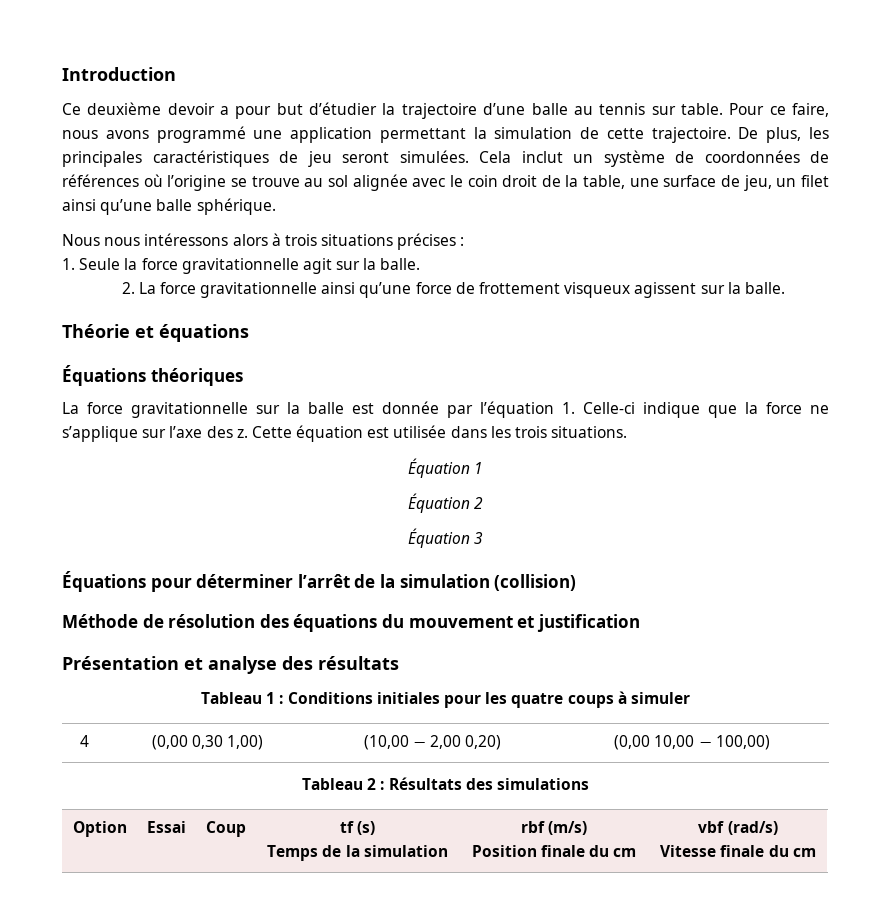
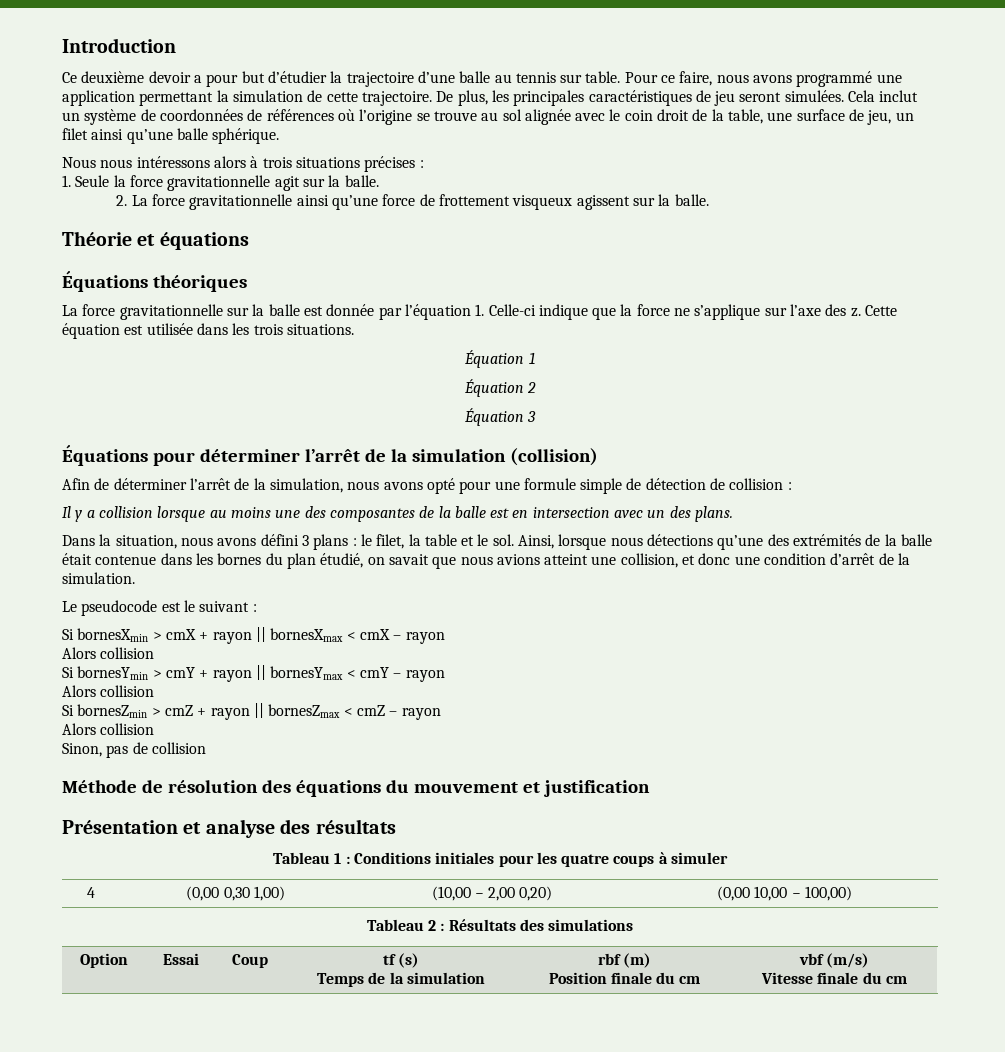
(577, 582) none -> [62,478,792,494] [62,506,734,522] [62,534,933,550] [62,553,911,569] [62,572,135,584] [62,600,257,616] [62,627,445,644] [62,647,155,659] [62,665,445,682] [62,685,155,697] [62,703,441,720] [62,723,155,735] [62,742,206,758] // Afin de déterminer l’arrêt de la simulation, nous avons opté pour une formule simple de détection de collision : // Il y a collision lorsque au moins une des composantes de la balle est en intersection avec un des plans. // Dans la situation, nous avons défini 3 plans : le filet, la table et le sol. Ainsi, lorsque nous détections qu’une des extrémités de la balle était contenue dans les bornes du plan étudié, on savait que nous avions atteint une collision, et donc une condition d’arrêt de la simulation. // Le pseudocode est le suivant : // Si bornesXmin > cmX + rayon || bornesXmax < cmX – rayon // Alors collision // Si bornesYmin > cmY + rayon || bornesYmax < cmY – rayon // Alors collision // Si bornesZmin > cmZ + rayon || bornesZmax < cmZ – rayon // Alors collision // Sinon, pas de collision
[548,821,588,835] (m/s) -> [623,953,652,968] (m)
[727,821,778,835] (rad/s) -> [826,953,870,968] (m/s)

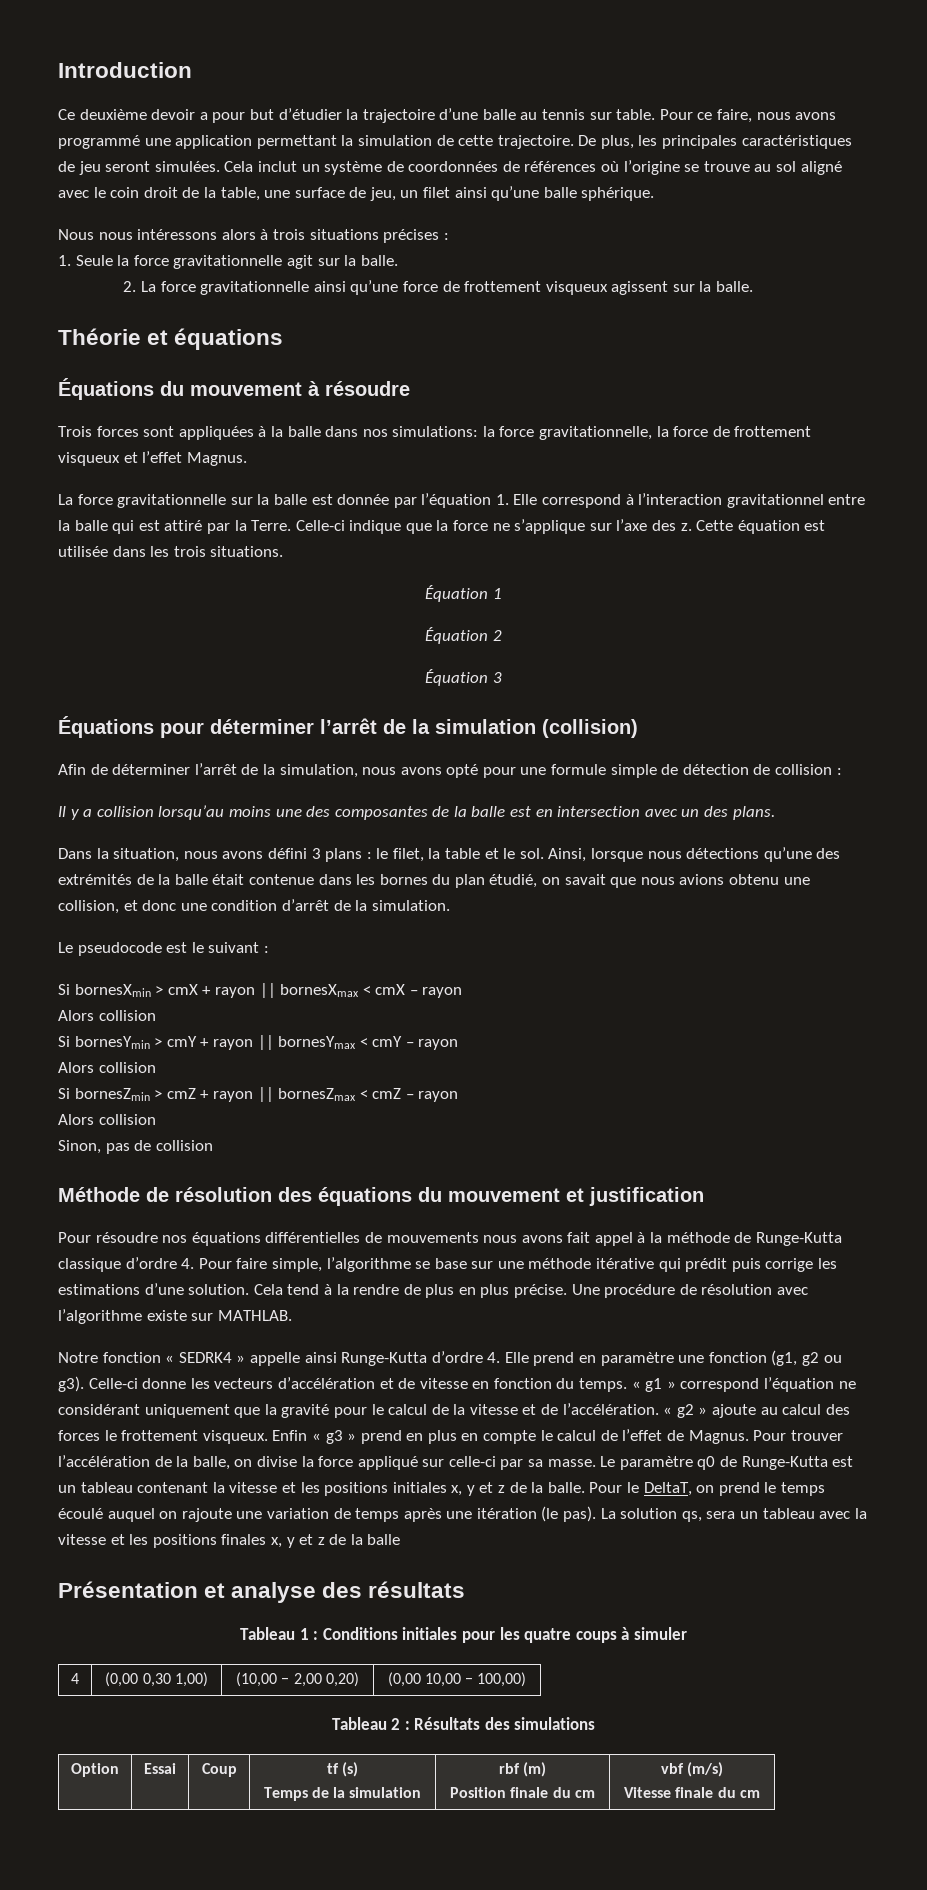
[524,109,571,125] alignée -> [800,161,842,175] aligné
[152,275,247,292] théoriques -> [160,381,410,396] [58,426,812,440] [58,451,247,466] du mouvement à résoudre // Trois forces sont appliquées à la balle dans nos simulations: la force gravitationnelle, la force de frottement visqueux et l’effet Magnus.
(485, 310) none -> [513,493,866,508] [58,520,292,534] Elle correspond à l’interaction gravitationnel entre la balle qui est attiré par la Terre.
[157,506,227,522] lorsque au -> [158,805,225,820] lorsqu’au
[544,554,589,565] atteint -> [729,874,780,885] obtenu
(650, 788) none -> [58,1232,842,1246] [58,1257,838,1272] [58,1283,809,1298] [58,1309,292,1324] [58,1350,842,1366] [58,1376,856,1392] [58,1403,850,1418] [58,1429,843,1444] [58,1455,854,1470] [58,1482,825,1496] [58,1506,867,1522] [58,1534,401,1548] // Pour résoudre nos équations différentielles de mouvements nous avons fait appel à la méthode de Runge-Kutta classique d’ordre 4. Pour faire simple, l’algorithme se base sur une méthode itérative qui prédit puis corrige les estimations d’une solution. Cela tend à la rendre de plus en plus précise. Une procédure de résolution avec l’algorithme existe sur MATHLAB. // Notre fonction « SEDRK4 » appelle ainsi Runge-Kutta d’ordre 4. Elle prend en paramètre une fonction (g1, g2 ou g3). Celle-ci donne les vecteurs d’accélération et de vitesse en fonction du temps. « g1 » correspond l’équation ne considérant uniquement que la gravité pour le calcul de la vitesse et de l’accélération. « g2 » ajoute au calcul des forces le frottement visqueux. Enfin « g3 » prend en plus en compte le calcul de l’effet de Magnus. Pour trouver l’accélération de la balle, on divise la force appliqué sur celle-ci par sa masse. Le paramètre q0 de Runge-Kutta est un tableau contenant la vitesse et les positions initiales x, y et z de la balle. Pour le DeltaT, on prend le temps écoulé auquel on rajoute une variation de temps après une itération (le pas). La solution qs, sera un tableau avec la vitesse et les positions finales x, y et z de la balle

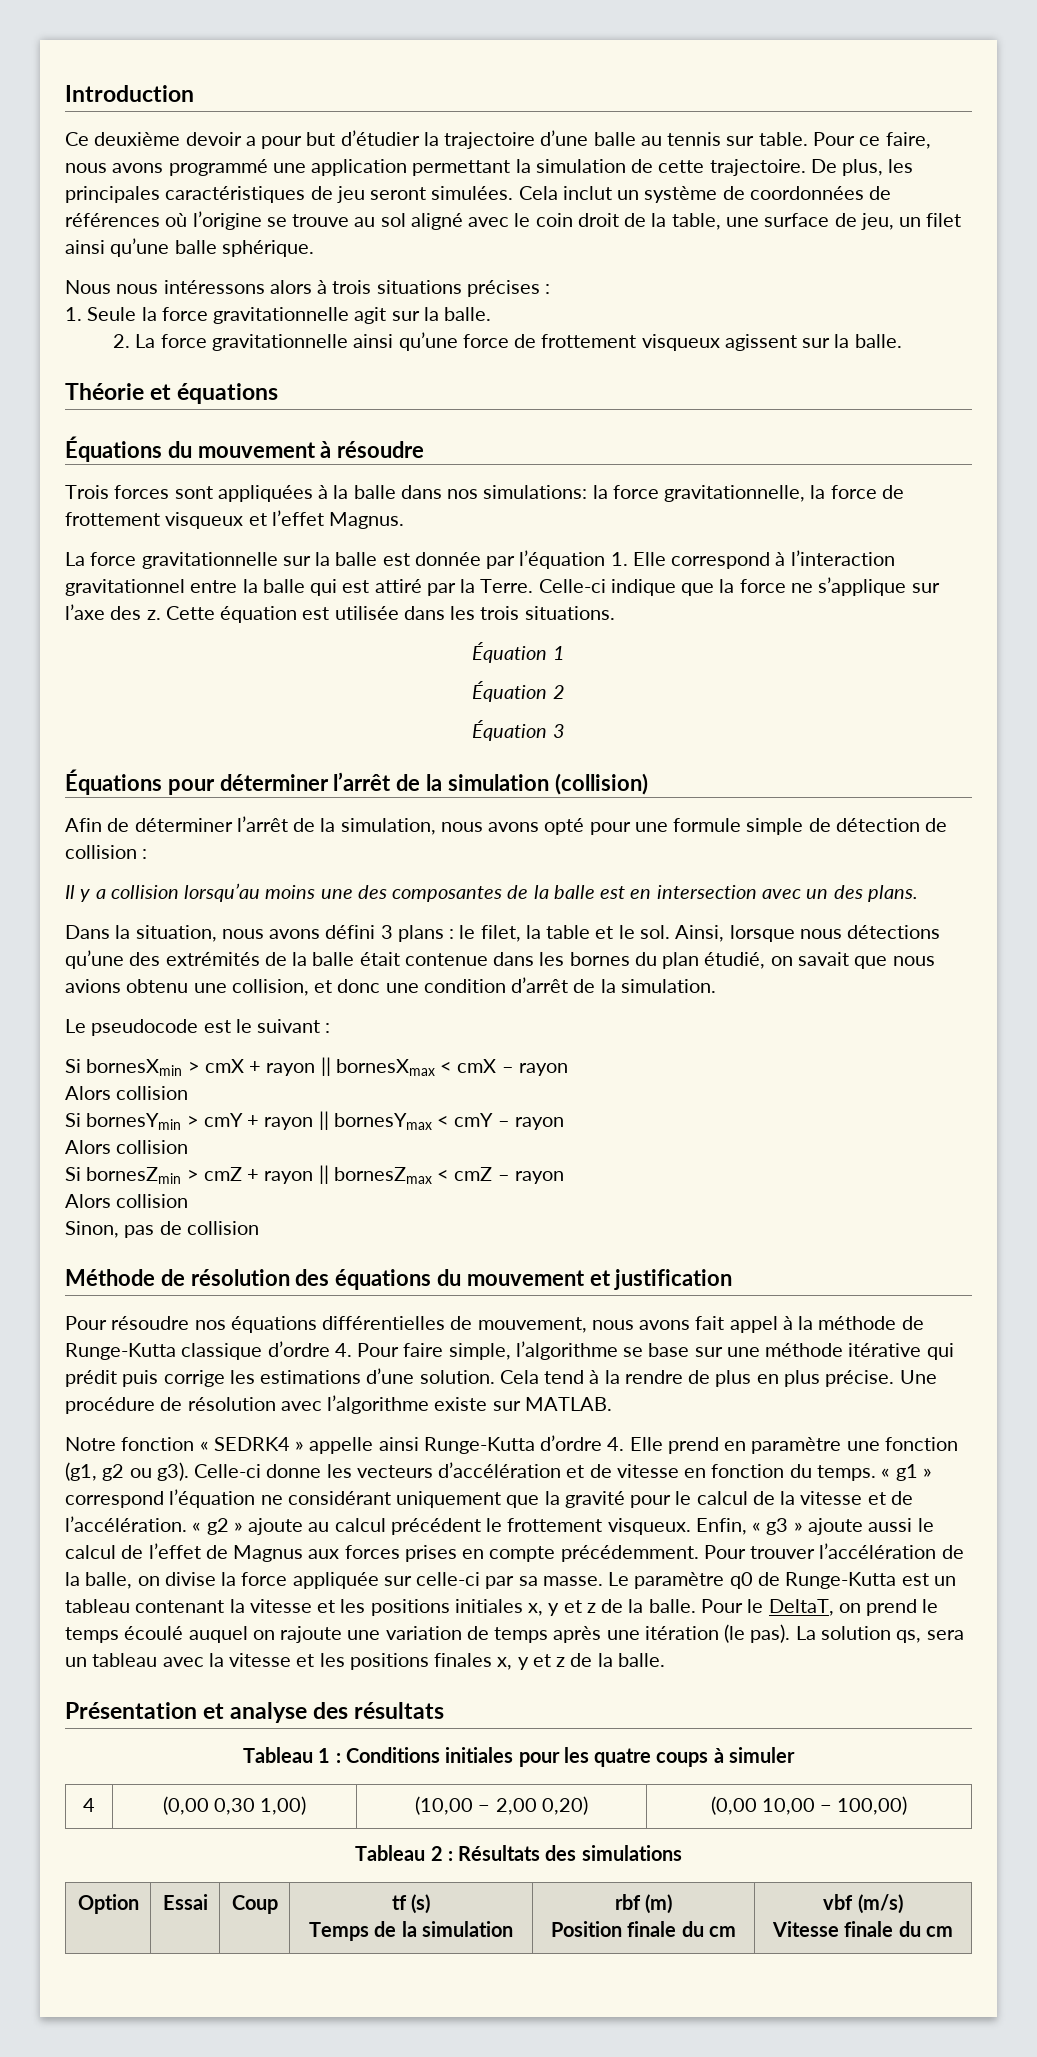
[386,1232,479,1243] mouvements -> [477,1317,587,1333] mouvement,
[217,1310,292,1321] MATHLAB. -> [524,1397,612,1411] MATLAB.
[825,1404,850,1415] [58,1430,100,1441] des forces -> [390,1518,481,1535] précédent
[272,1430,308,1441] Enfin -> [695,1518,747,1535] Enfin,
[360,1430,537,1444] prend en plus en compte -> [807,1518,913,1535] ajoute aussi
[688,1430,749,1444] Magnus. -> [233,1545,699,1562] Magnus aux forces prises en compte précédemment.
[357,1456,418,1470] appliqué -> [292,1572,379,1589] appliquée
[367,1534,401,1545] balle -> [617,1653,665,1667] balle.

